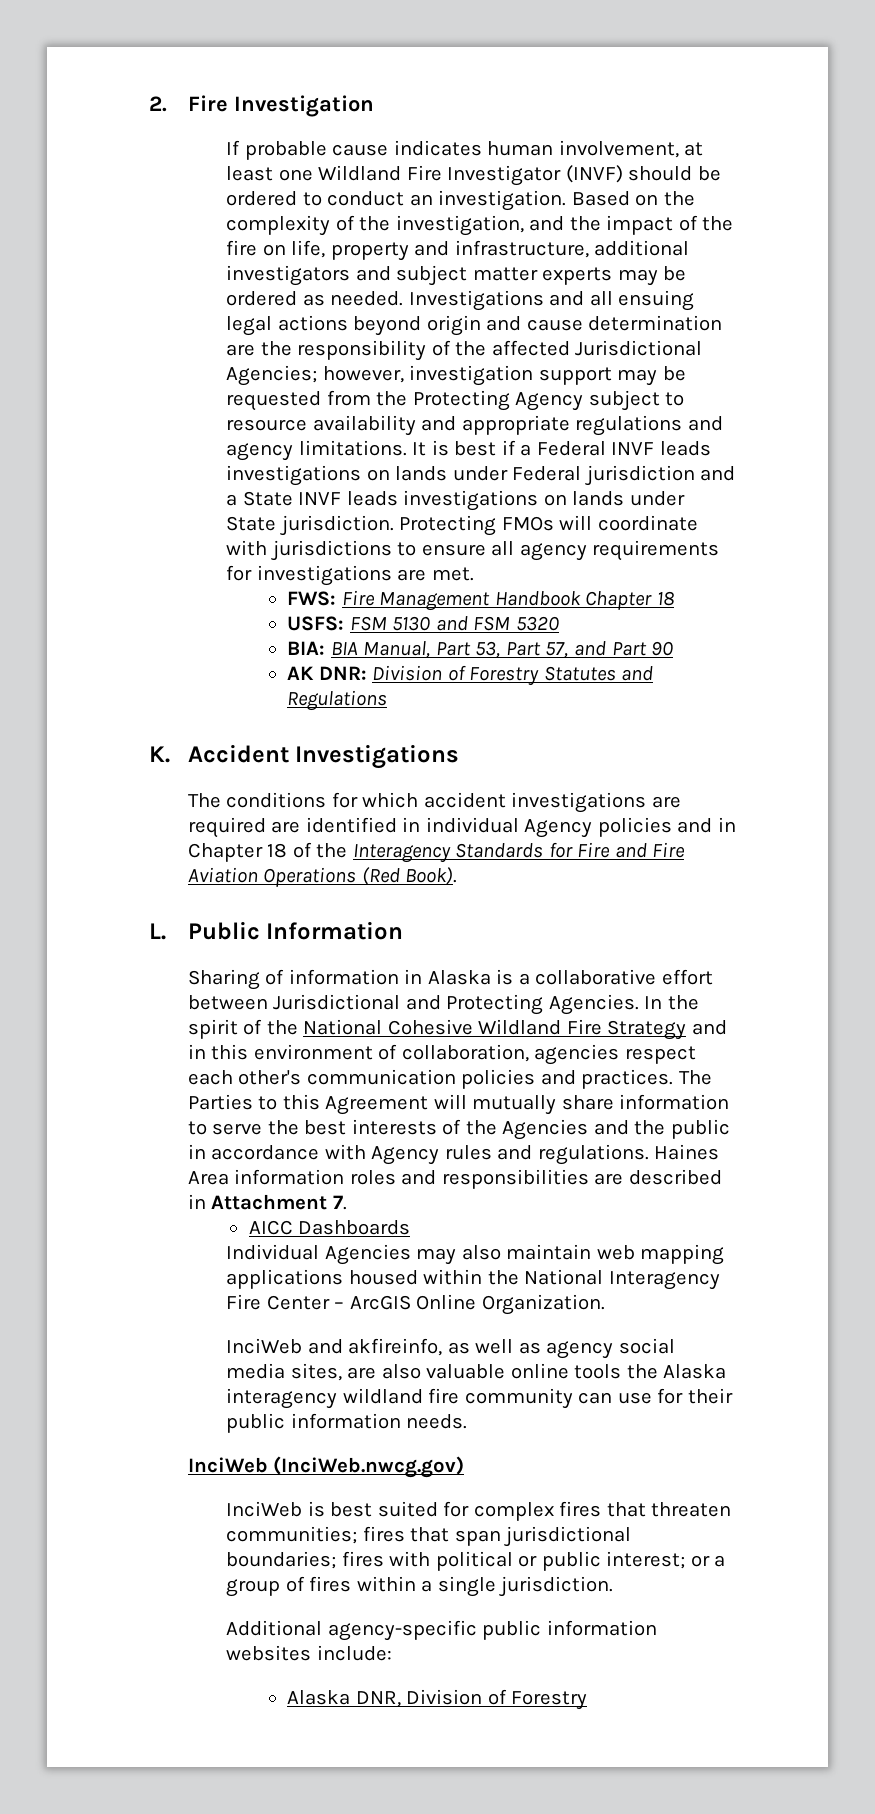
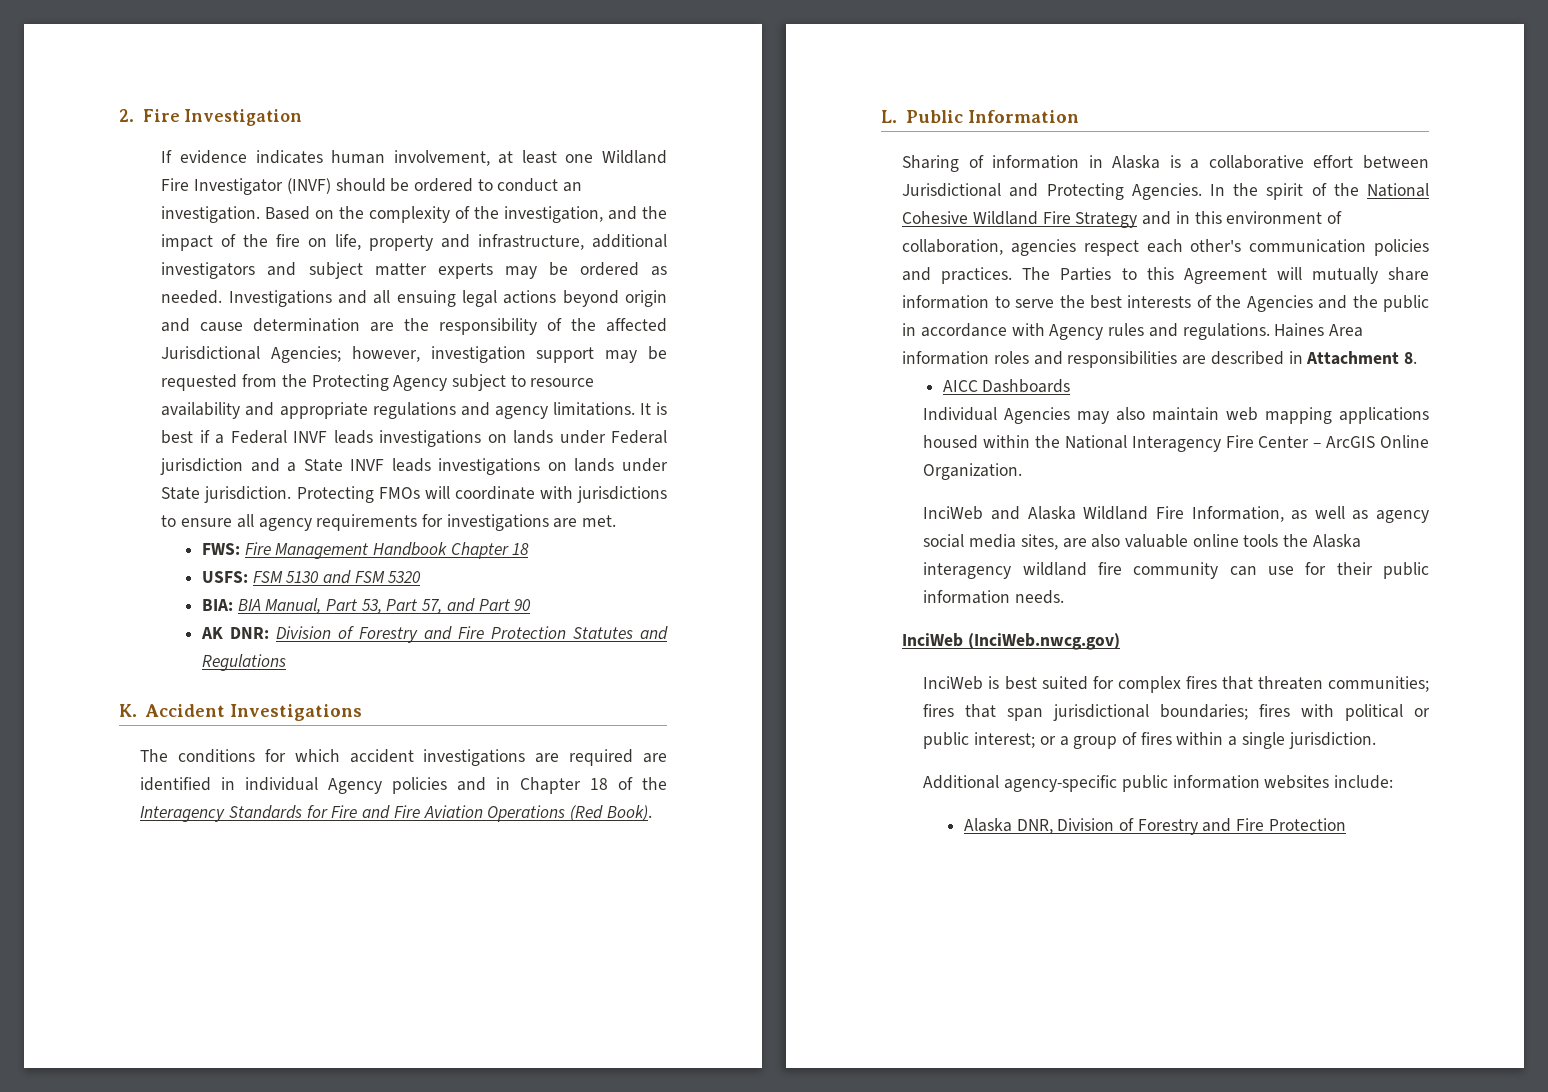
[244,141,389,160] probable cause -> [179,150,247,164] evidence
(540, 676) none -> [423,626,566,640] and Fire Protection
[332,1195,347,1210] 7. -> [1403,352,1417,364] 8.
[348,1338,443,1356] akfireinfo, -> [1027,506,1284,522] Alaska Wildland Fire Information,
(588, 1700) none -> [1202,818,1346,832] and Fire Protection

